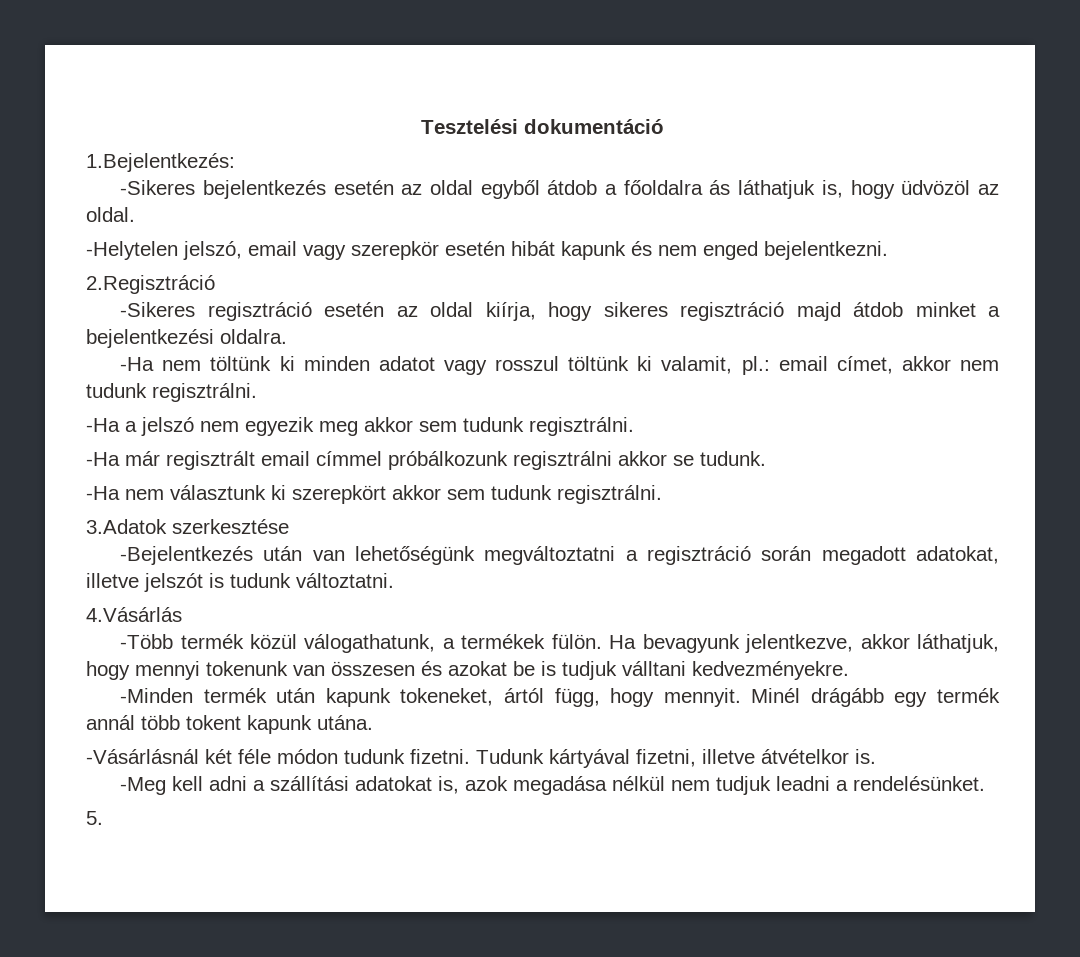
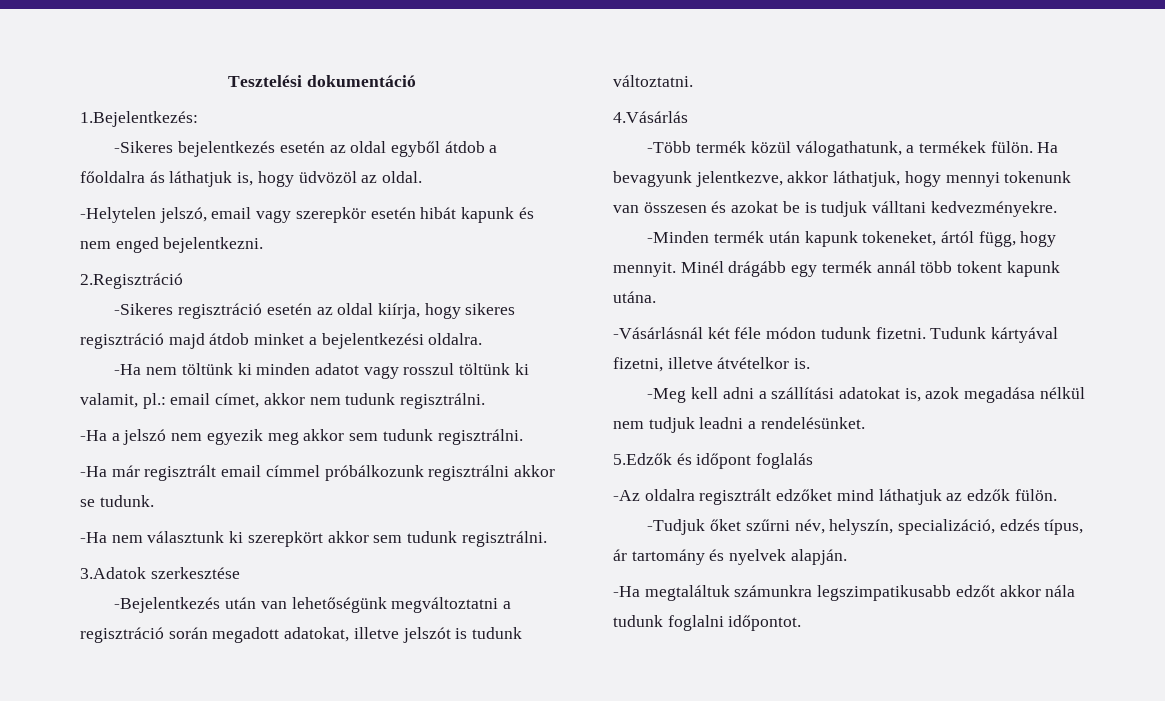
[86,811,103,825] 5. -> [613,453,814,469] [613,489,1057,505] [647,519,1084,535] [613,549,847,565] [613,585,1076,601] [613,615,802,631] 5.Edzők és időpont foglalás // -Az oldalra regisztrált edzőket mind láthatjuk az edzők fülön. // -Tudjuk őket szűrni név, helyszín, specializáció, edzés típus, ár tartomány és nyelvek alapján. // -Ha megtaláltuk számunkra legszimpatikusabb edzőt akkor nála tudunk foglalni időpontot.

